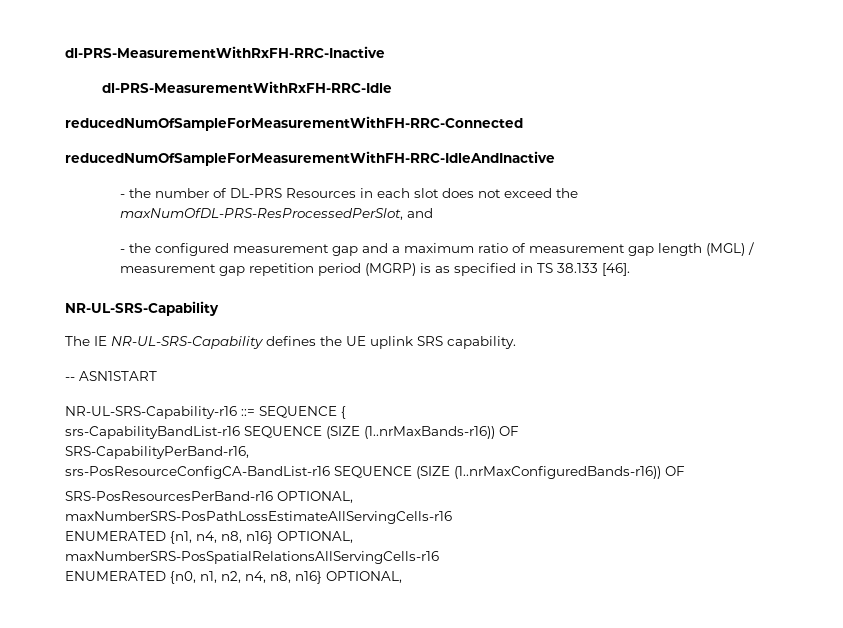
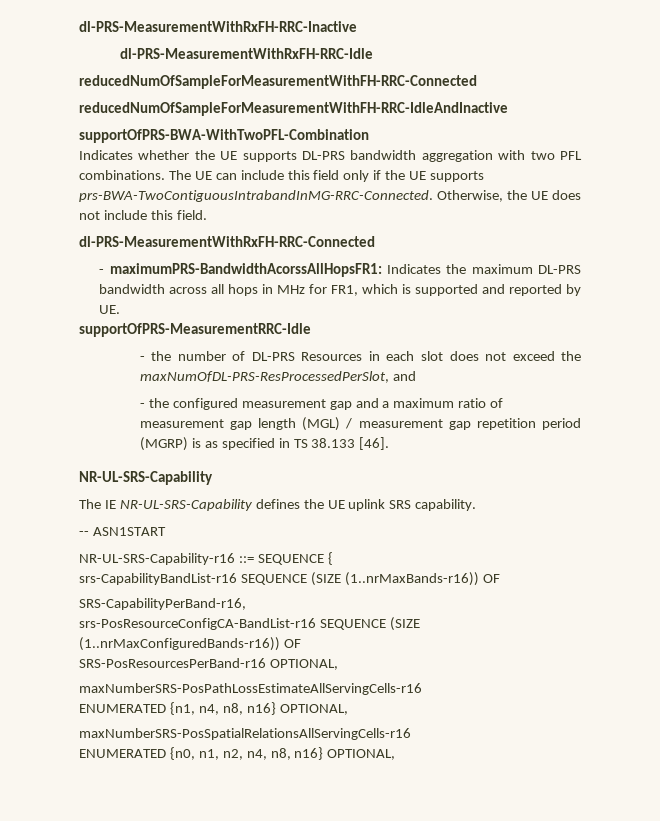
(555, 158) none -> [79,129,369,143] [79,150,582,162] [79,170,485,182] [79,190,581,202] [79,210,207,220] [79,236,375,247] [99,263,581,277] [99,284,582,296] [99,305,121,314] [79,323,311,337] // supportOfPRS-BWA-WithTwoPFL-Combination // Indicates whether the UE supports DL-PRS bandwidth aggregation with two PFL combinations. The UE can include this field only if the UE supports prs-BWA-TwoContiguousIntrabandInMG-RRC-Connected. Otherwise, the UE does not include this field. // dl-PRS-MeasurementWithRxFH-RRC-Connected // - maximumPRS-BandwidthAcorssAllHopsFR1: Indicates the maximum DL-PRS bandwidth across all hops in MHz for FR1, which is supported and reported by UE. // supportOfPRS-MeasurementRRC-Idle

